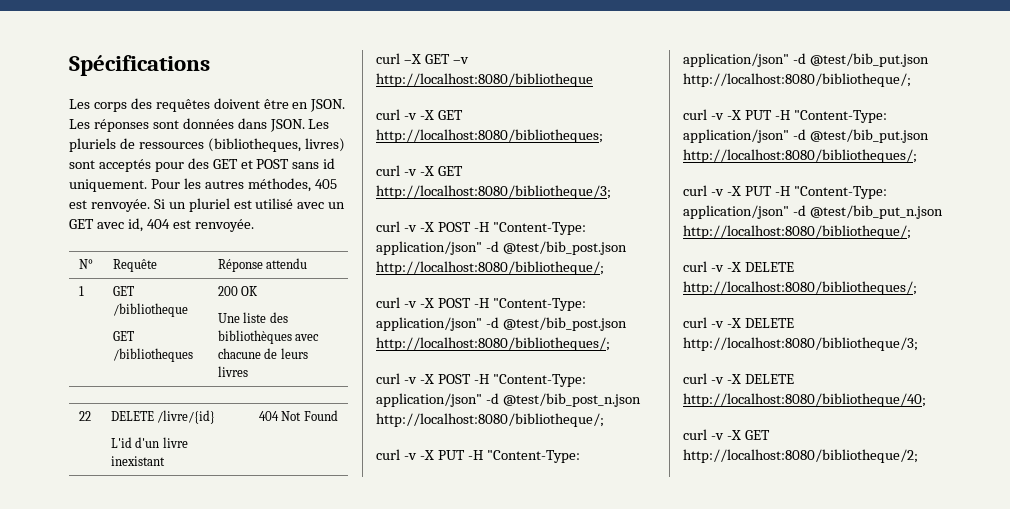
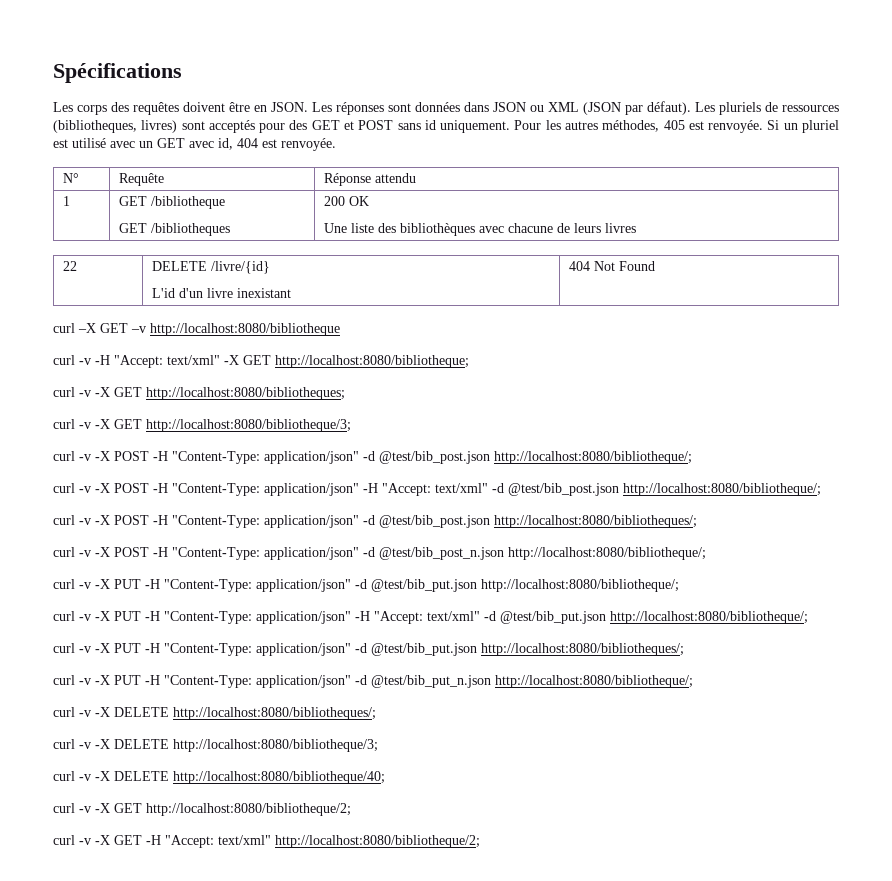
[269,119,305,132] JSON. -> [493,101,691,115] JSON ou XML (JSON par défaut).
(593, 80) none -> [53,355,469,368] // curl -v -H "Accept: text/xml" -X GET http://localhost:8080/bibliotheque;
(604, 268) none -> [53,483,821,496] // curl -v -X POST -H "Content-Type: application/json" -H "Accept: text/xml" -d @test/bib_post.json http://localhost:8080/bibliotheque/;
(911, 80) none -> [53,611,808,624] // curl -v -X PUT -H "Content-Type: application/json" -H "Accept: text/xml" -d @test/bib_put.json http://localhost:8080/bibliotheque/;
(918, 456) none -> [53,835,480,848] // curl -v -X GET -H "Accept: text/xml" http://localhost:8080/bibliotheque/2;

